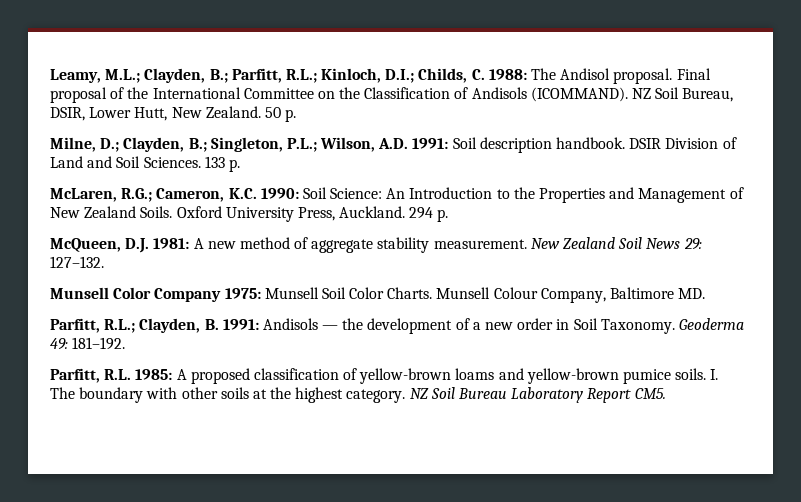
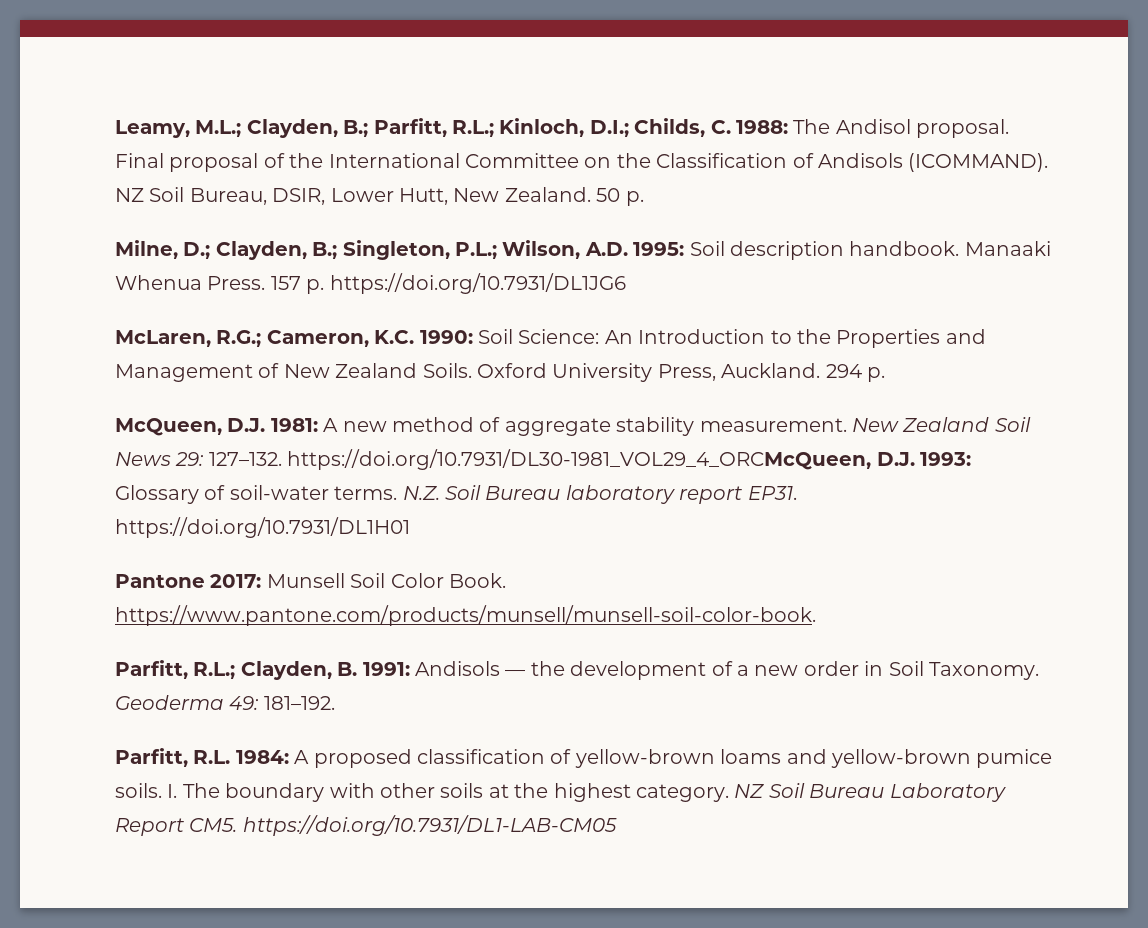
[412,138,449,149] 1991: -> [633,242,685,256] 1995:
[629,137,737,149] [50,156,240,172] DSIR Division of Land and Soil Sciences. 133 p. -> [964,241,1051,256] [115,273,626,294] Manaaki Whenua Press. 157 p. https://doi.org/10.7931/DL1JG6
[50,287,706,303] // Munsell Color Company 1975: Munsell Soil Color Charts. Munsell Colour Company, Baltimore MD. -> [287,449,971,470] [115,485,797,504] [115,517,410,538] [115,573,506,588] [115,605,816,626] https://doi.org/10.7931/DL30-1981_VOL29_4_ORCMcQueen, D.J. 1993: Glossary of soil-water terms. N.Z. Soil Bureau laboratory report EP31. https://doi.org/10.7931/DL1H01 // Pantone 2017: Munsell Soil Color Book. https://www.pantone.com/products/munsell/munsell-soil-color-book.
[135,369,173,380] 1985: -> [235,750,289,764] 1984:
(666, 393) none -> [242,815,617,836] https://doi.org/10.7931/DL1-LAB-CM05

